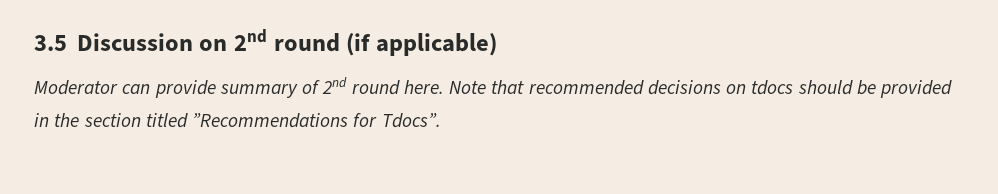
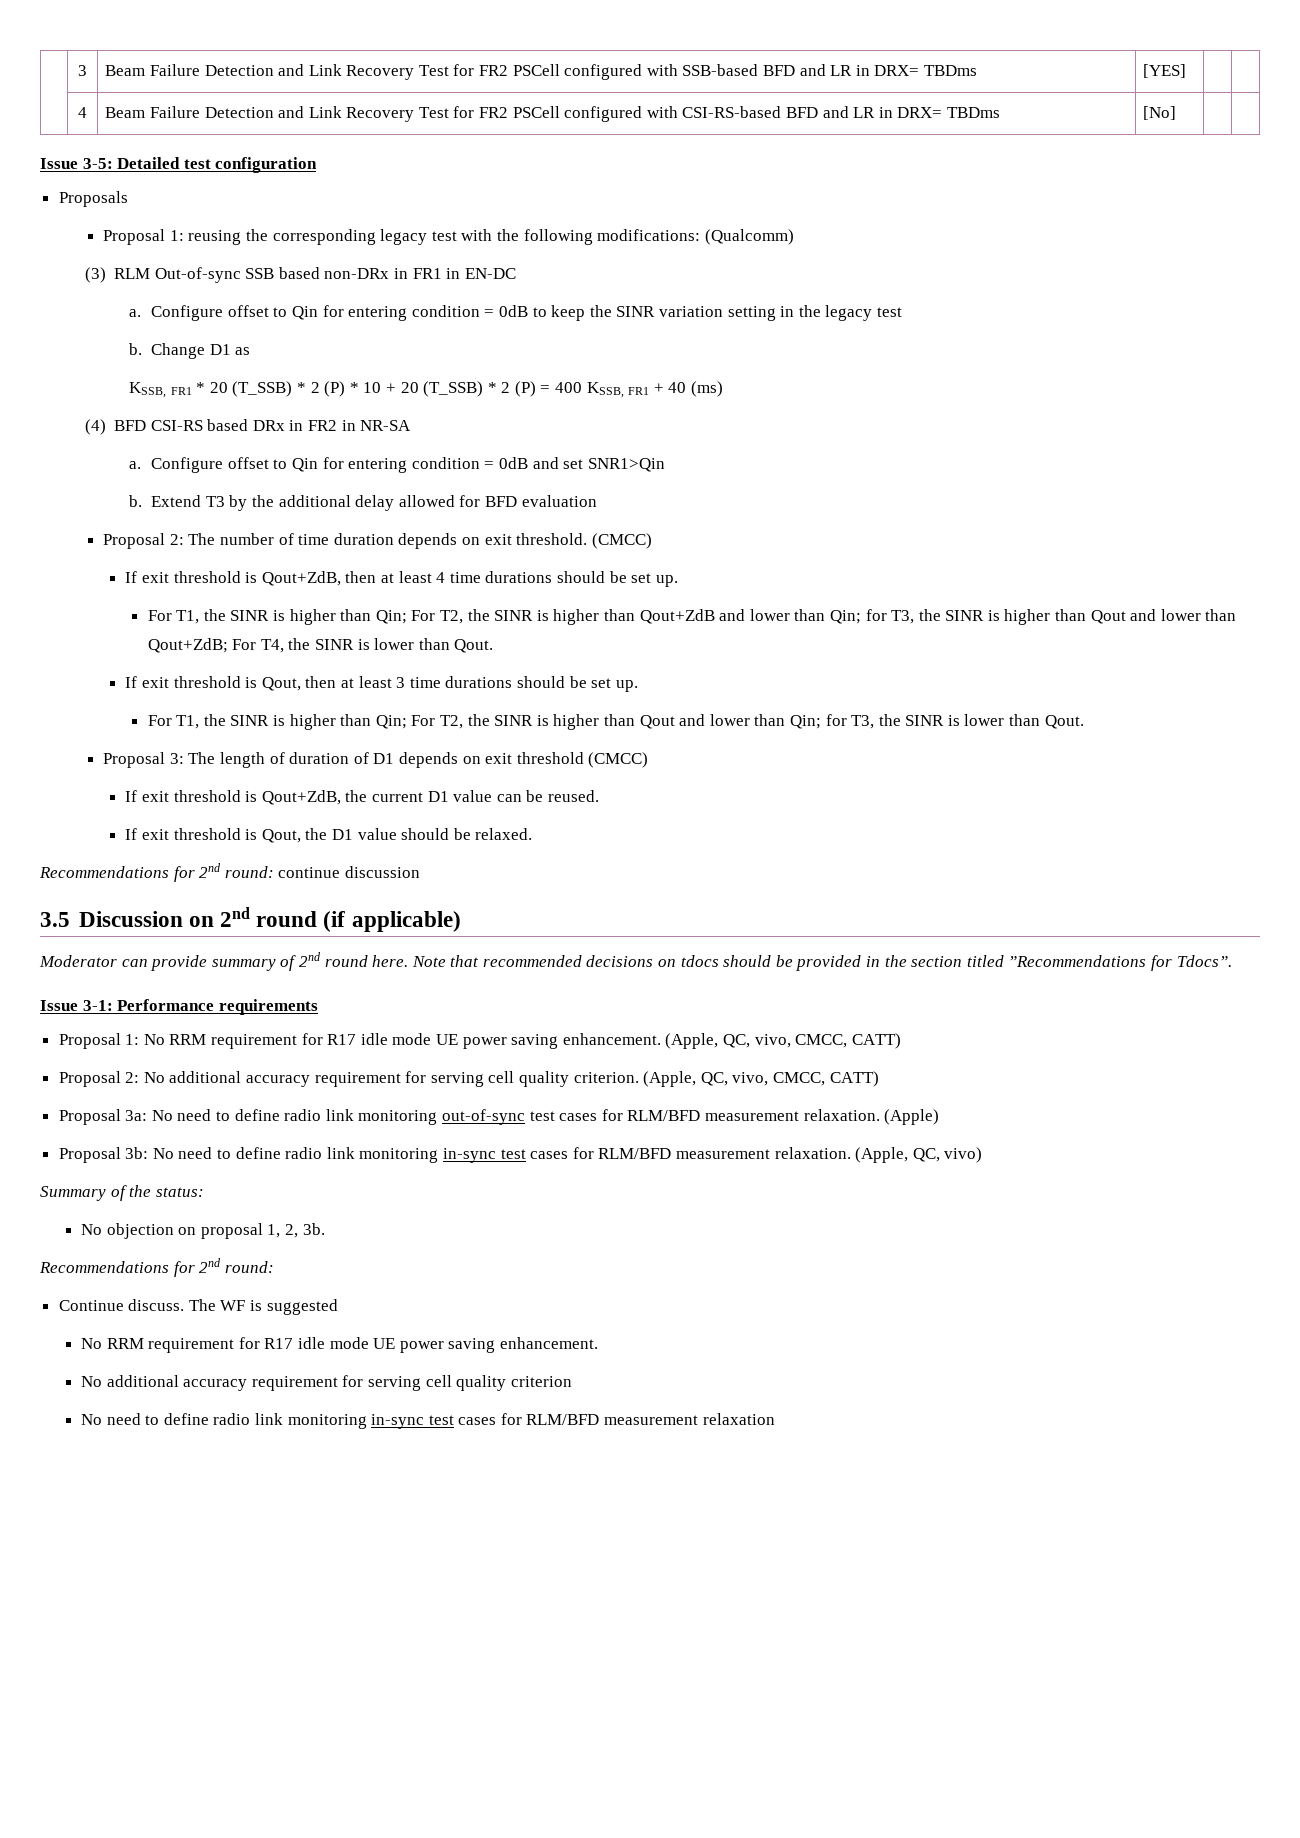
(34, 43) none -> [78,65,87,76] [105,64,977,80] [1143,64,1187,78] [78,107,87,118] [105,106,1000,122] [1143,106,1177,120] [40,157,318,173] [58,191,128,207] [103,229,794,245] [84,267,516,283] [129,305,902,321] [129,343,251,359] [129,381,723,398] [84,419,412,435] [129,457,665,473] [129,495,597,511] [103,533,652,549] [125,571,678,587] [147,609,1237,625] [147,638,494,653] [125,676,638,692] [147,714,1084,730] [103,752,649,768] [125,790,599,805] [125,828,533,843] [39,863,420,882] | 3 | Beam Failure Detection and Link Recovery Test for FR2 PSCell configured with SSB-based BFD and LR in DRX= TBDms | [YES] | | // | 4 | Beam Failure Detection and Link Recovery Test for FR2 PSCell configured with CSI-RS-based BFD and LR in DRX= TBDms | [No] | | // Issue 3-5: Detailed test configuration // Proposals // Proposal 1: reusing the corresponding legacy test with the following modifications: (Qualcomm) // (3) RLM Out-of-sync SSB based non-DRx in FR1 in EN-DC // a. Configure offset to Qin for entering condition = 0dB to keep the SINR variation setting in the legacy test // b. Change D1 as // KSSB, FR1 * 20 (T_SSB) * 2 (P) * 10 + 20 (T_SSB) * 2 (P) = 400 KSSB, FR1 + 40 (ms) // (4) BFD CSI-RS based DRx in FR2 in NR-SA // a. Configure offset to Qin for entering condition = 0dB and set SNR1>Qin // b. Extend T3 by the additional delay allowed for BFD evaluation // Proposal 2: The number of time duration depends on exit threshold. (CMCC) // If exit threshold is Qout+ZdB, then at least 4 time durations should be set up. // For T1, the SINR is higher than Qin; For T2, the SINR is higher than Qout+ZdB and lower than Qin; for T3, the SINR is higher than Qout and lower than Qout+ZdB; For T4, the SINR is lower than Qout. // If exit threshold is Qout, then at least 3 time durations should be set up. // For T1, the SINR is higher than Qin; For T2, the SINR is higher than Qout and lower than Qin; for T3, the SINR is lower than Qout. // Proposal 3: The length of duration of D1 depends on exit threshold (CMCC) // If exit threshold is Qout+ZdB, the current D1 value can be reused. // If exit threshold is Qout, the D1 value should be relaxed. // Recommendations for 2nd round: continue discussion //
(441, 120) none -> [40,999,318,1015] [58,1033,901,1049] [58,1071,879,1087] [58,1109,940,1125] [58,1147,983,1163] [40,1185,204,1201] [80,1223,325,1239] [39,1258,274,1277] [58,1299,338,1315] [80,1337,598,1353] [80,1375,572,1391] [80,1413,775,1429] // Issue 3-1: Performance requirements // Proposal 1: No RRM requirement for R17 idle mode UE power saving enhancement. (Apple, QC, vivo, CMCC, CATT) // Proposal 2: No additional accuracy requirement for serving cell quality criterion. (Apple, QC, vivo, CMCC, CATT) // Proposal 3a: No need to define radio link monitoring out-of-sync test cases for RLM/BFD measurement relaxation. (Apple) // Proposal 3b: No need to define radio link monitoring in-sync test cases for RLM/BFD measurement relaxation. (Apple, QC, vivo) // Summary of the status: // No objection on proposal 1, 2, 3b. // Recommendations for 2nd round: // Continue discuss. The WF is suggested // No RRM requirement for R17 idle mode UE power saving enhancement. // No additional accuracy requirement for serving cell quality criterion // No need to define radio link monitoring in-sync test cases for RLM/BFD measurement relaxation

